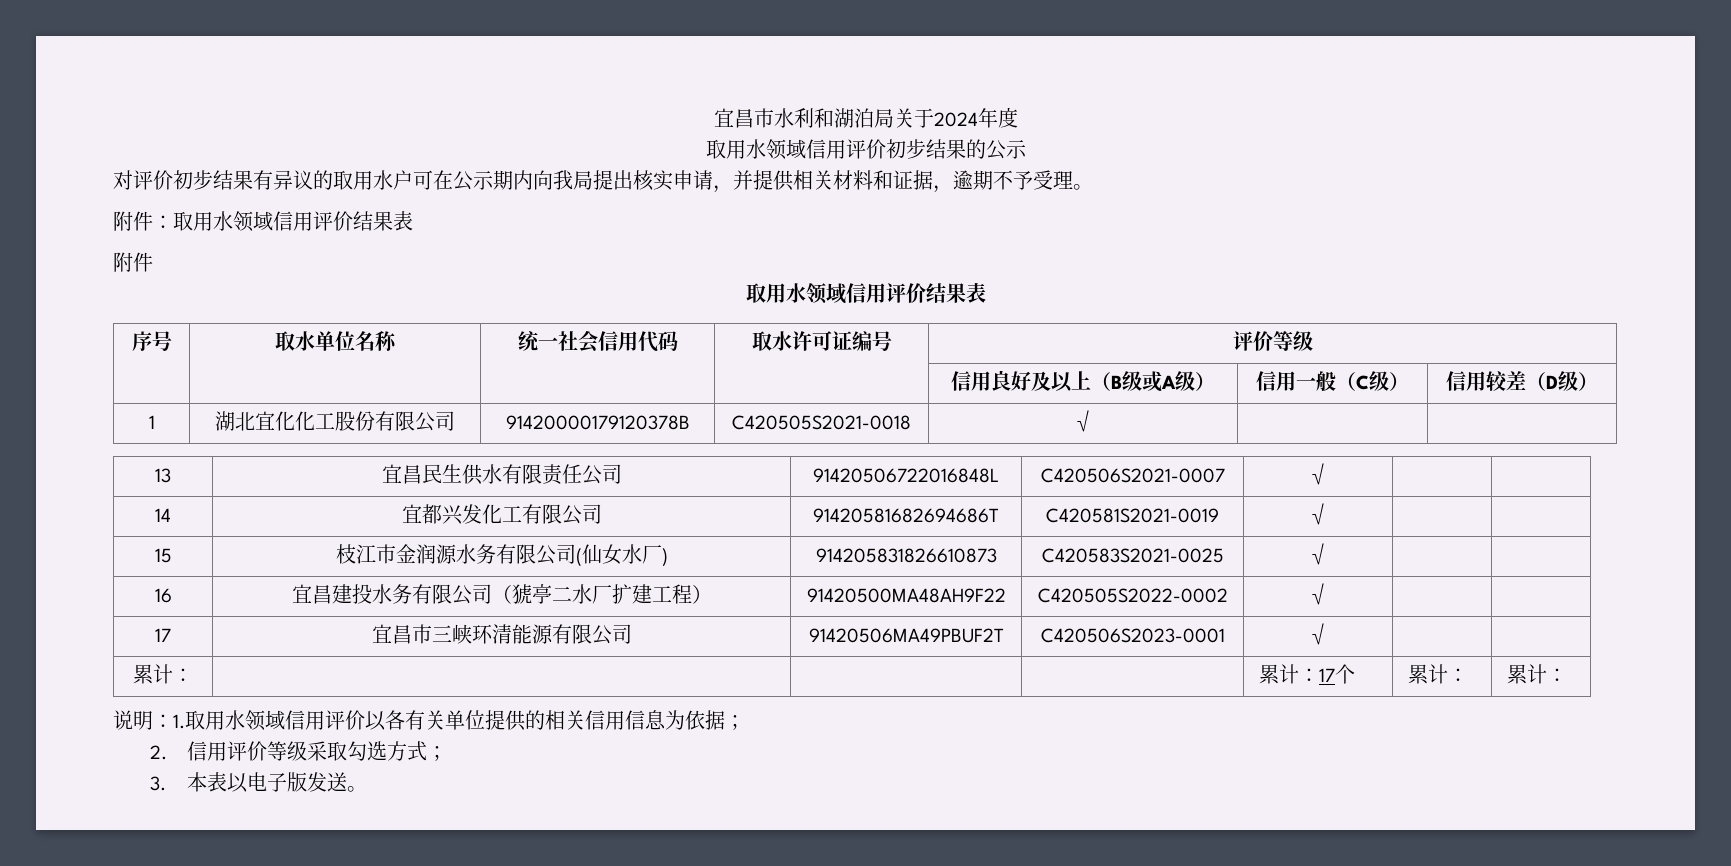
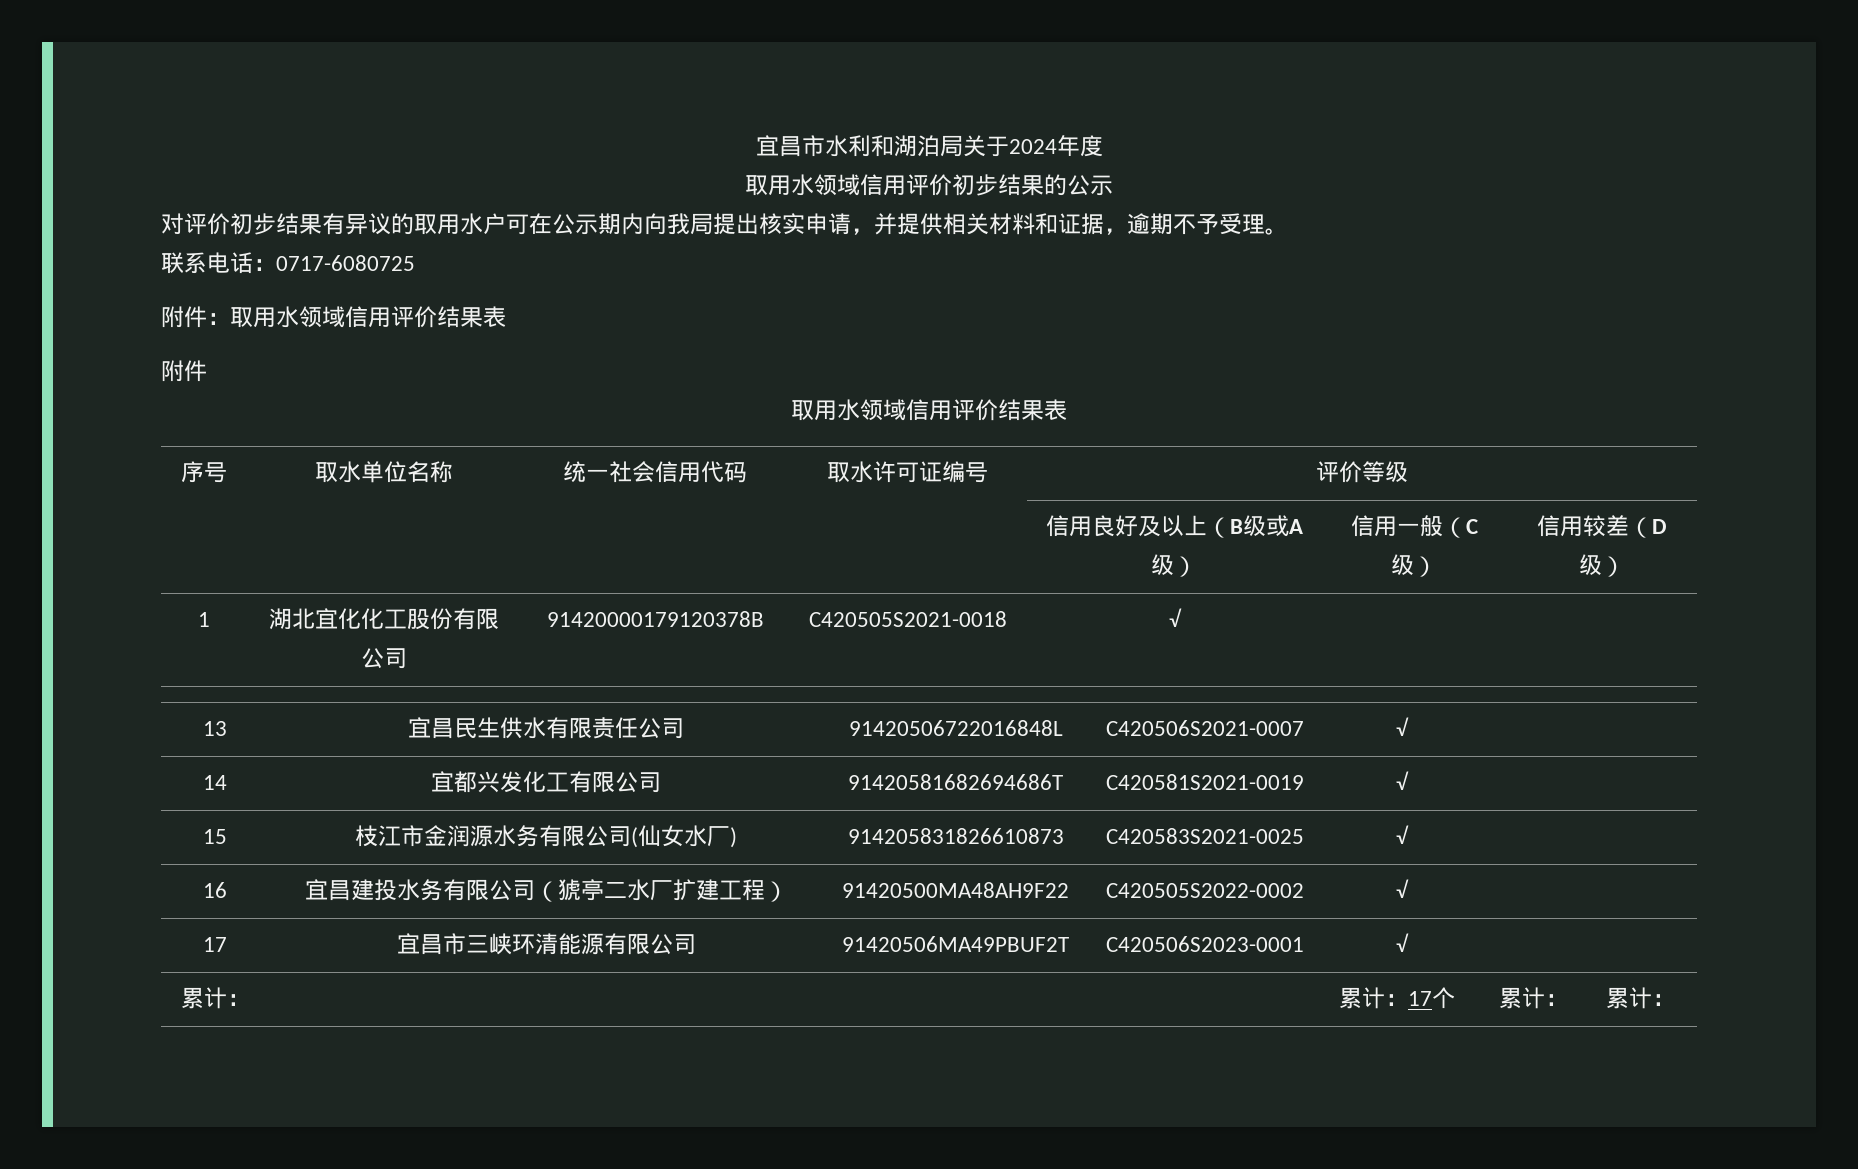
(1093, 187) none -> [161,252,415,274] // 联系电话：0717-6080725
[113,710,745,731] [150,741,448,761] [150,772,368,793] // 说明：1.取用水领域信用评价以各有关单位提供的相关信用信息为依据； // 2.信用评价等级采取勾选方式； // 3.本表以电子版发送。 -> (1675, 1000) none

